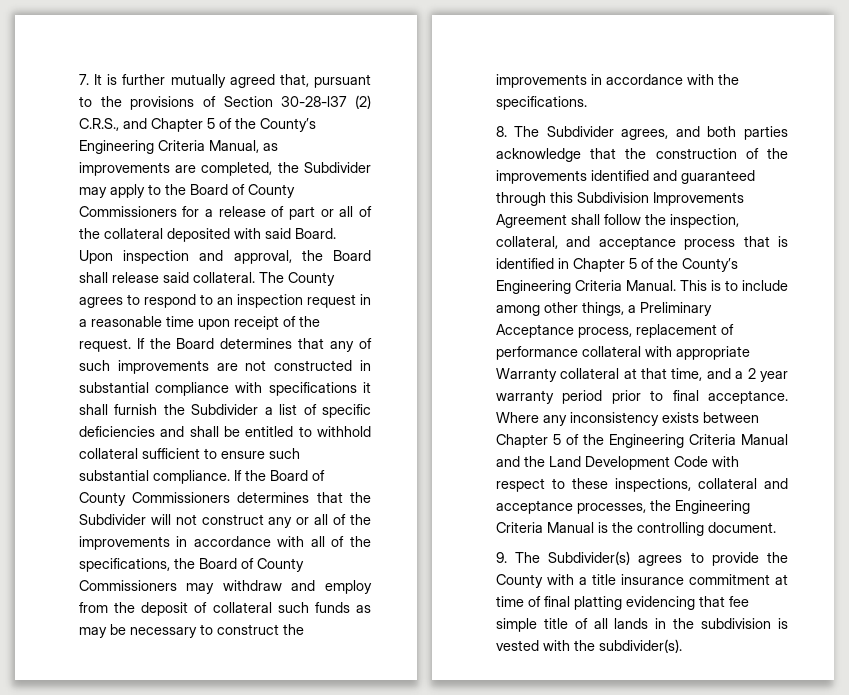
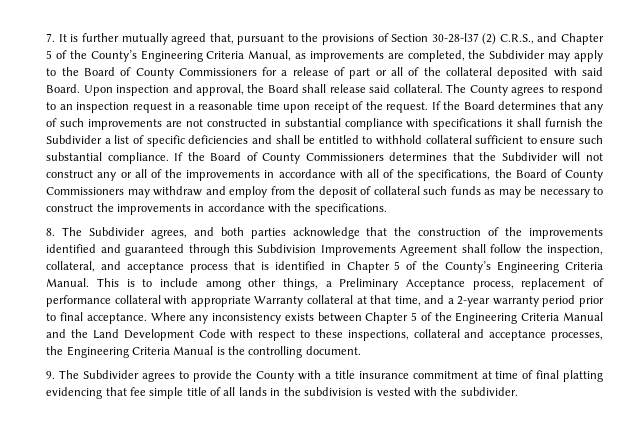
[747,368,788,382] 2 year -> [457,296,491,307] 2-year
[548,551,631,565] Subdivider(s) -> [82,370,139,379] Subdivider
[598,639,682,653] subdivider(s). -> [460,387,518,396] subdivider.

